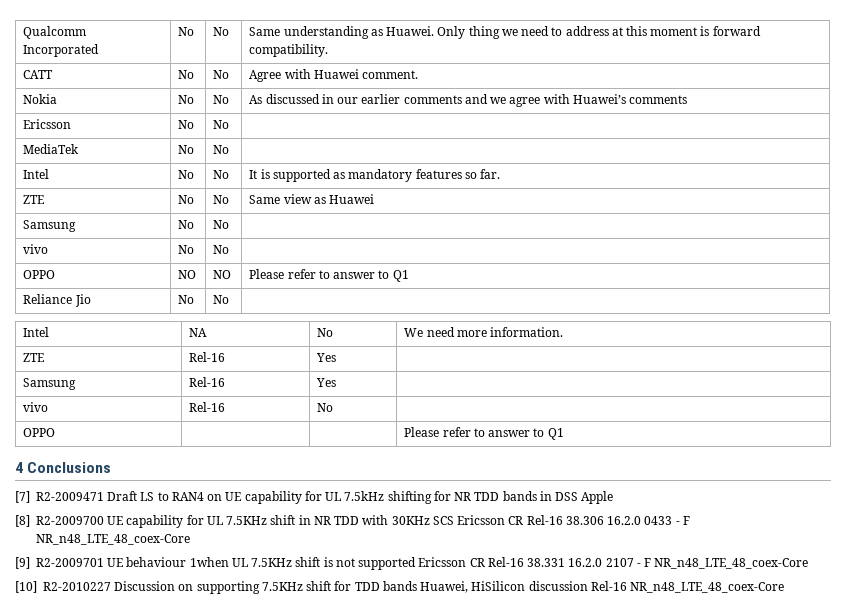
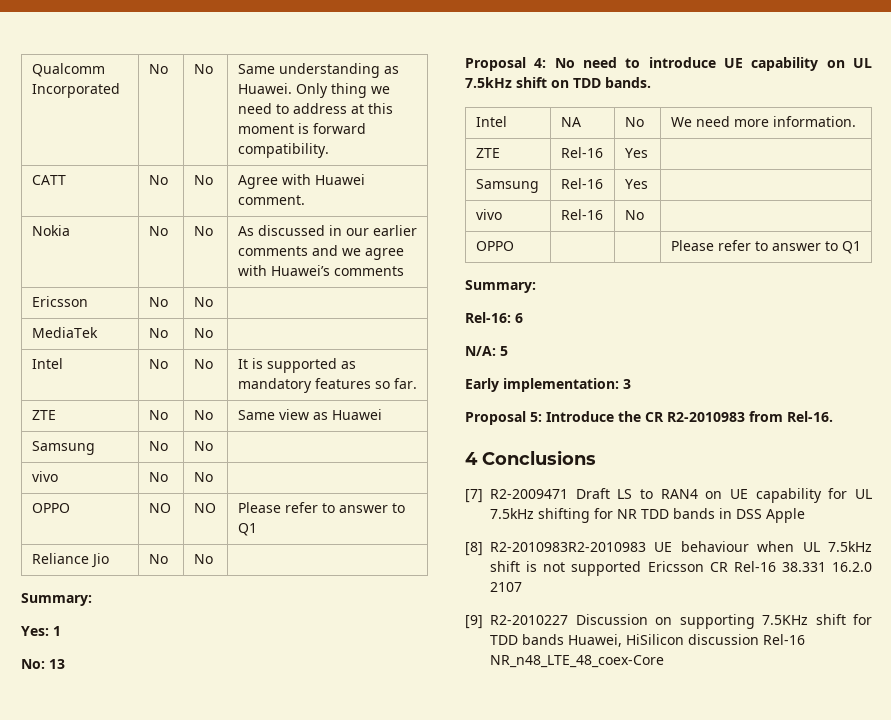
(230, 299) none -> [21,593,92,606] [21,626,61,636] [21,659,65,669] [465,57,872,71] [465,77,651,88] // Summary: // Yes: 1 // No: 13 // Proposal 4: No need to introduce UE capability on UL 7.5kHz shift on TDD bands.
(564, 434) none -> [465,280,536,293] [465,312,523,323] [465,346,508,356] [465,378,631,392] [465,411,833,425] // Summary: // Rel-16: 6 // N/A: 5 // Early implementation: 3 // Proposal 5: Introduce the CR R2-2010983 from Rel-16.
[36,515,690,528] [36,534,190,545] [15,557,293,569] R2-2009700 UE capability for UL 7.5KHz shift in NR TDD with 30KHz SCS Ericsson CR Rel-16 38.306 16.2.0 0433 - F NR_n48_LTE_48_coex-Core // [9] R2-2009701 UE behaviour 1when UL 7.5KHz -> [490,541,872,552] R2-2010983R2-2010983 UE behaviour when UL 7.5kHz
[636,558,809,569] [15,581,37,593] - F NR_n48_LTE_48_coex-Core // [10] -> [465,615,483,629] // [9]

